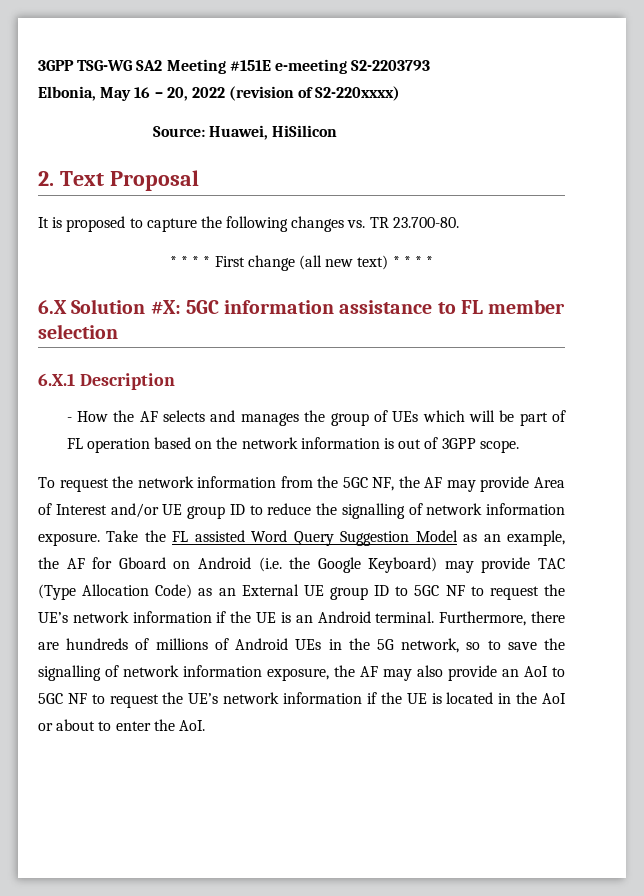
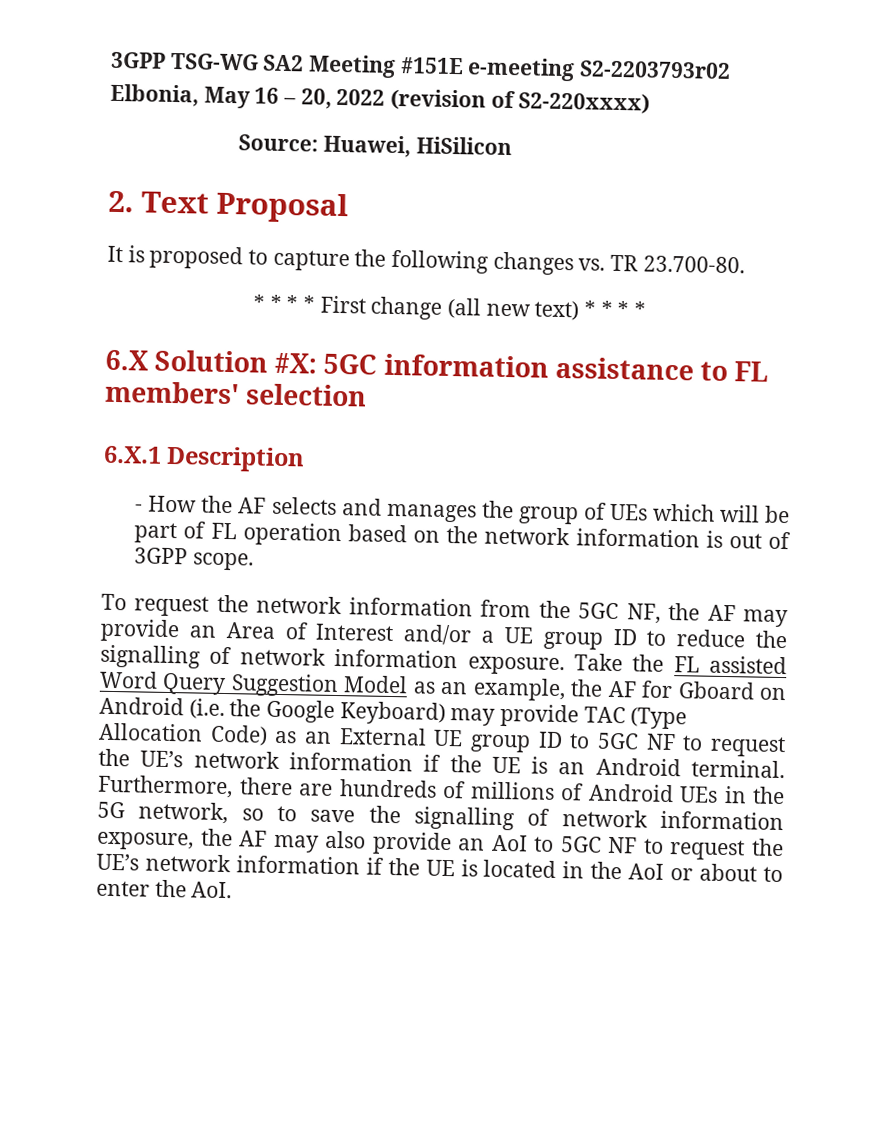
[351,60,431,71] S2-2203793 -> [579,60,732,80] S2-2203793r02
[488,299,566,314] member -> [105,380,240,405] members'
(530, 484) none -> [188,625,217,638] an
(159, 510) none -> [481,630,494,643] a

